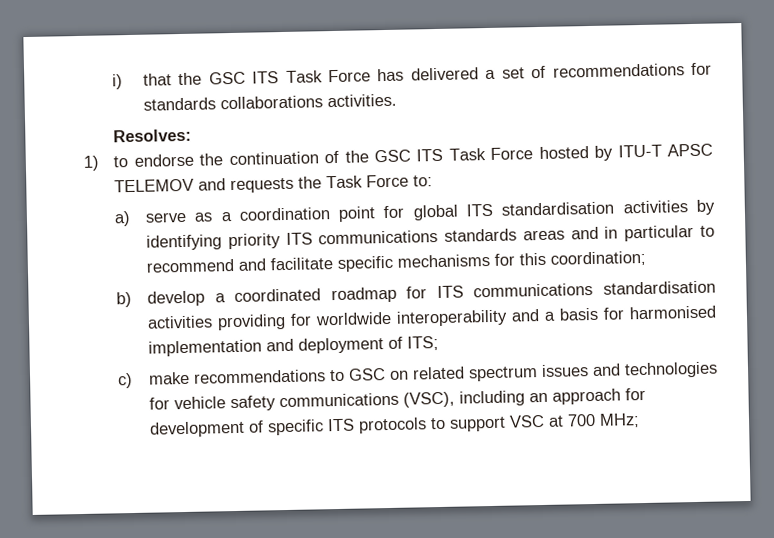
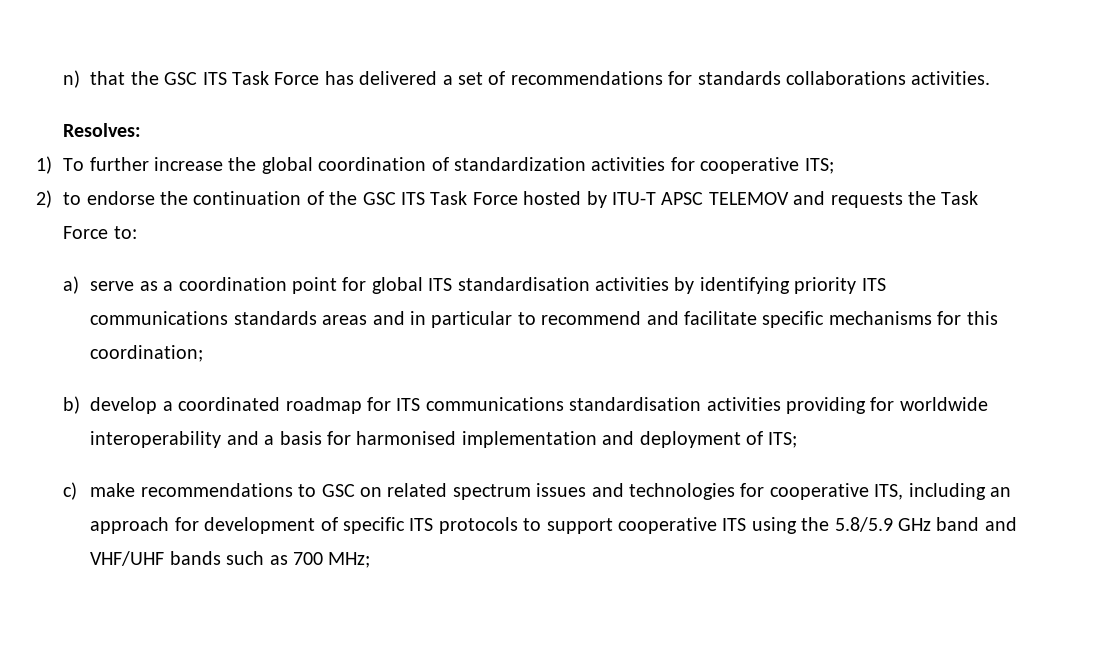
[112,74,124,90] i) -> [63,70,81,88] n)
(100, 163) none -> [63,157,834,174] [36,190,52,208] To further increase the global coordination of standardization activities for cooperative ITS; // 2)
[173,391,455,412] vehicle safety communications (VSC), -> [769,483,904,500] cooperative ITS,
[508,414,564,428] VSC at -> [617,517,1017,534] [90,551,288,566] cooperative ITS using the 5.8/5.9 GHz band and VHF/UHF bands such as

